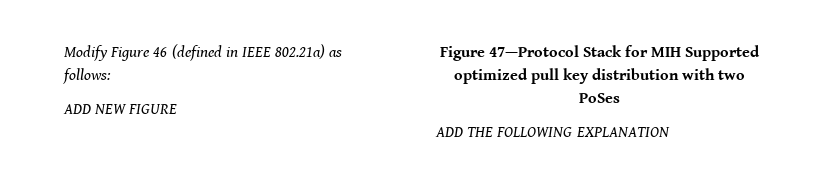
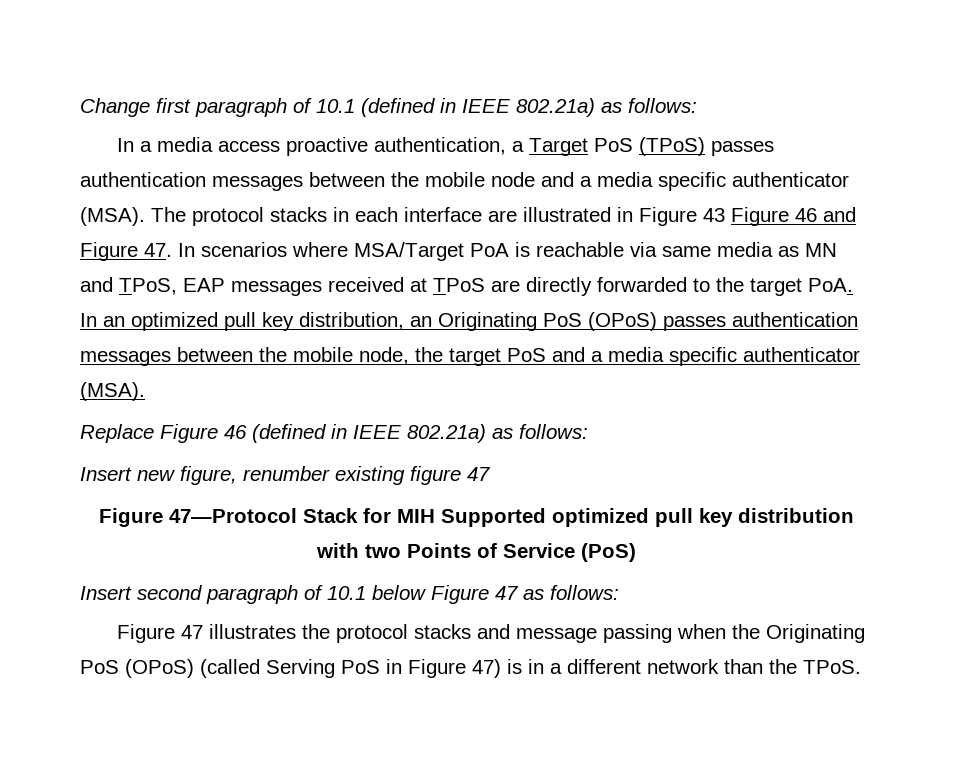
[64,45,108,61] Modify -> [80,98,697,117] [117,137,775,156] [80,172,849,191] [80,207,856,226] [80,242,837,261] [80,277,853,296] [80,312,858,331] [80,347,860,366] [80,382,145,401] [80,424,154,443] Change first paragraph of 10.1 (defined in IEEE 802.21a) as follows: // In a media access proactive authentication, a Target PoS (TPoS) passes authentication messages between the mobile node and a media specific authenticator (MSA). The protocol stacks in each interface are illustrated in Figure 43 Figure 46 and Figure 47. In scenarios where MSA/Target PoA is reachable via same media as MN and TPoS, EAP messages received at TPoS are directly forwarded to the target PoA. In an optimized pull key distribution, an Originating PoS (OPoS) passes authentication messages between the mobile node, the target PoS and a media specific authenticator (MSA). // Replace
[63,104,178,114] ADD NEW FIGURE -> [80,466,491,485] Insert new figure, renumber existing figure 47
[579,93,620,103] [435,127,670,137] PoSes // ADD THE FOLLOWING EXPLANATION -> [407,543,636,562] [80,585,619,604] [117,624,866,643] [80,659,861,678] Points of Service (PoS) // Insert second paragraph of 10.1 below Figure 47 as follows: // Figure 47 illustrates the protocol stacks and message passing when the Originating PoS (OPoS) (called Serving PoS in Figure 47) is in a different network than the TPoS.

